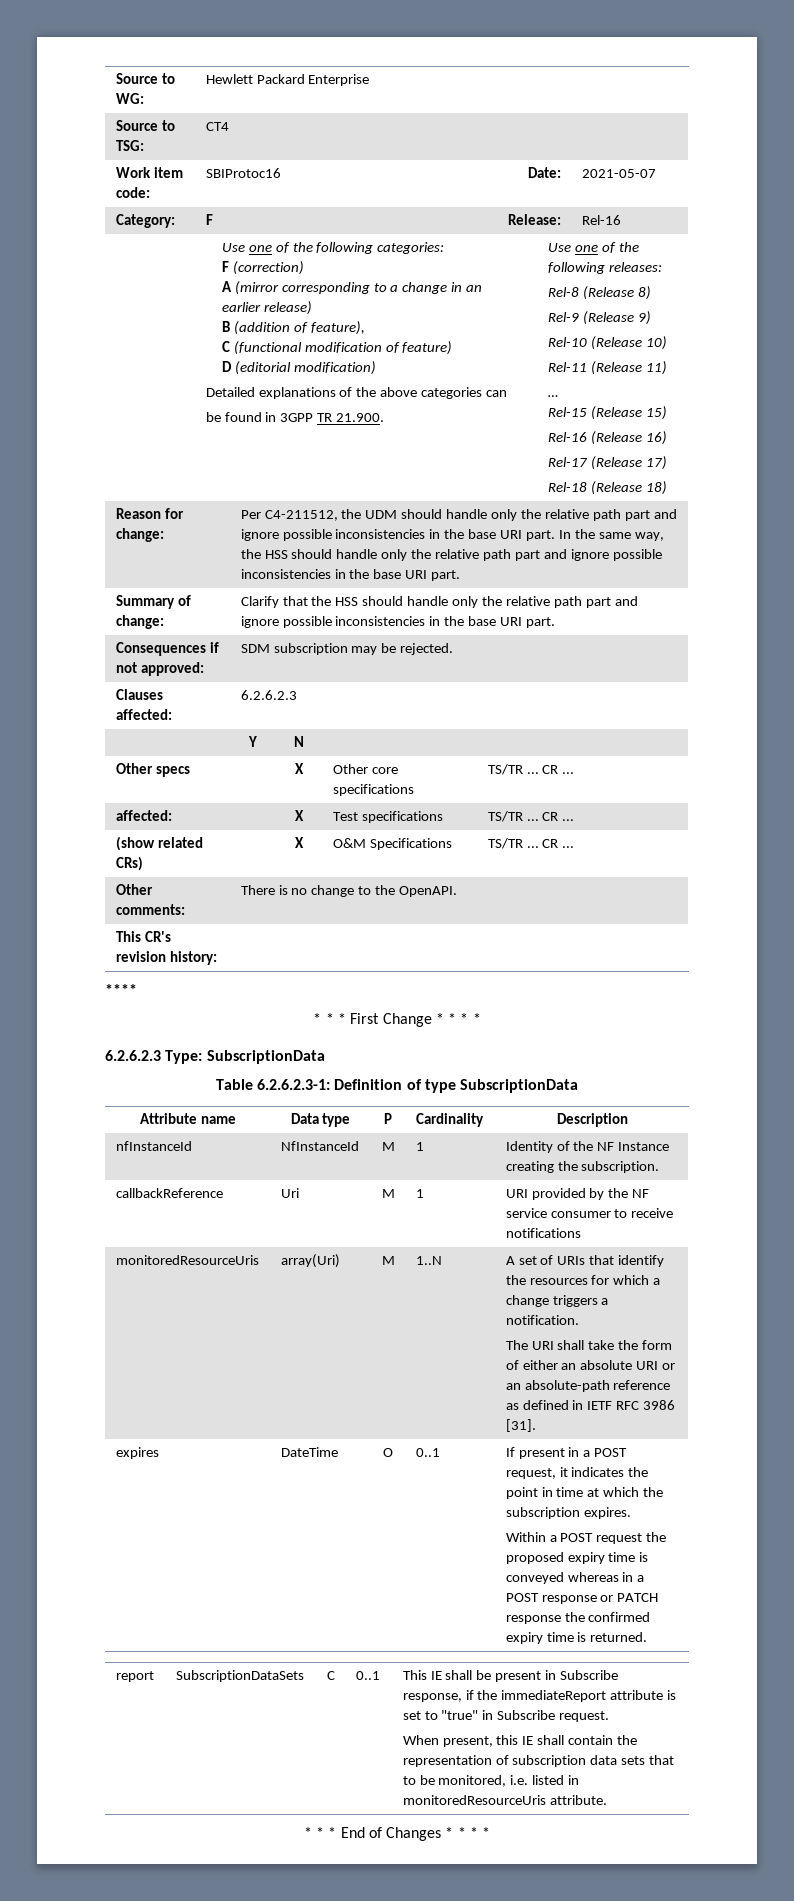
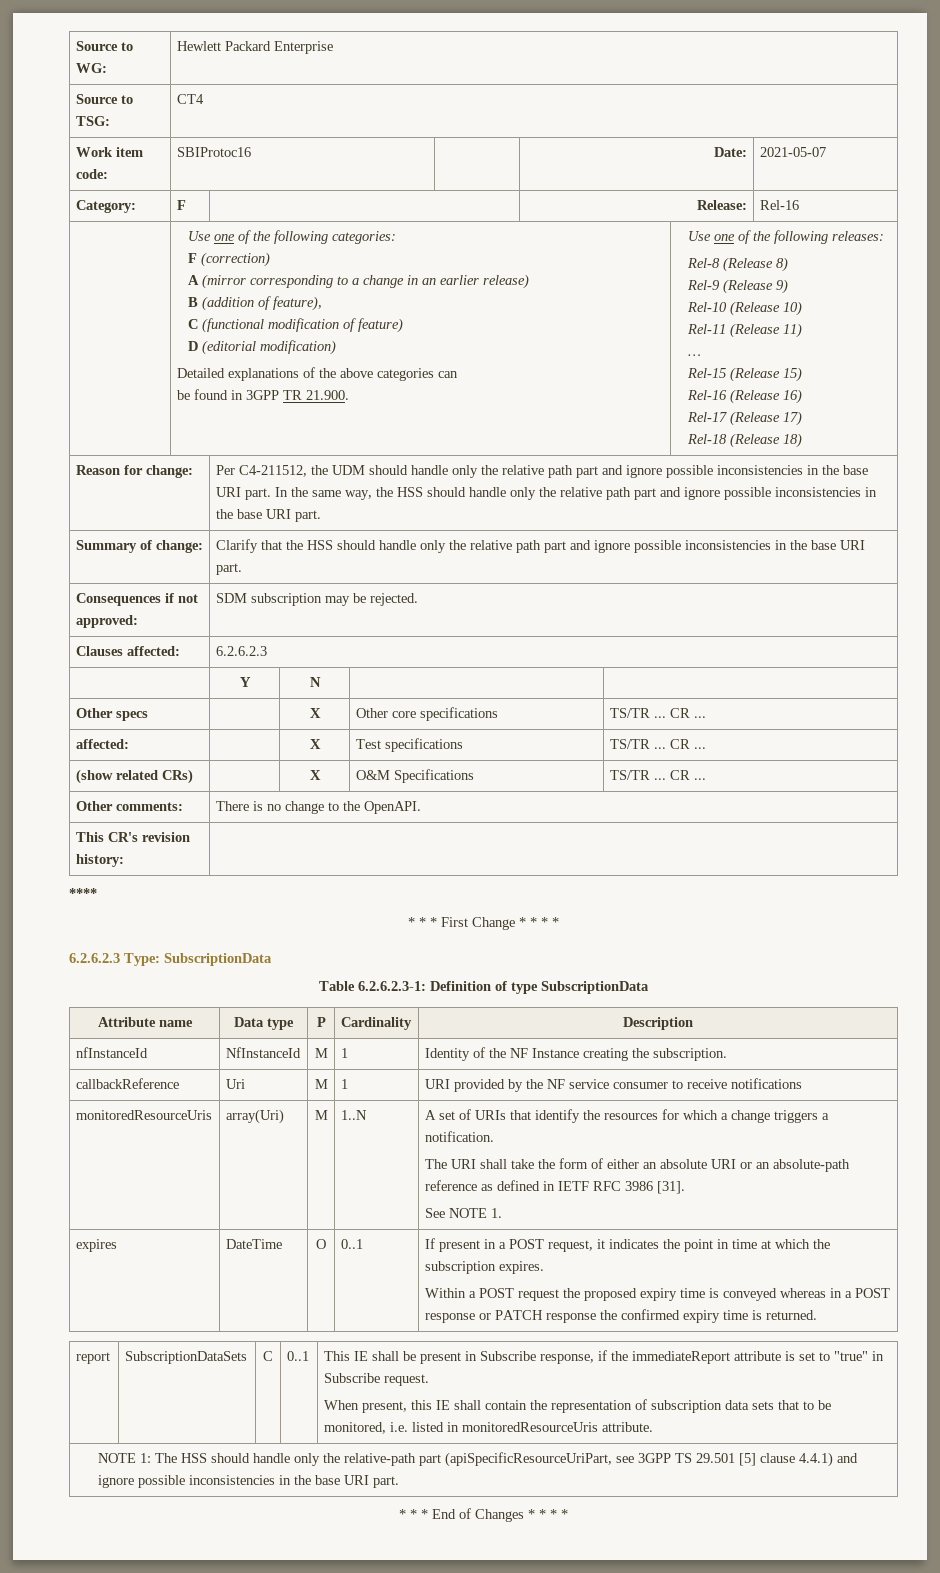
(536, 1425) none -> [424,1208,502,1218] // See NOTE 1.
(607, 1800) none -> [98,1452,859,1467] [98,1475,400,1488] // NOTE 1: The HSS should handle only the relative-path part (apiSpecificResourceUriPart, see 3GPP TS 29.501 [5] clause 4.4.1) and ignore possible inconsistencies in the base URI part.

